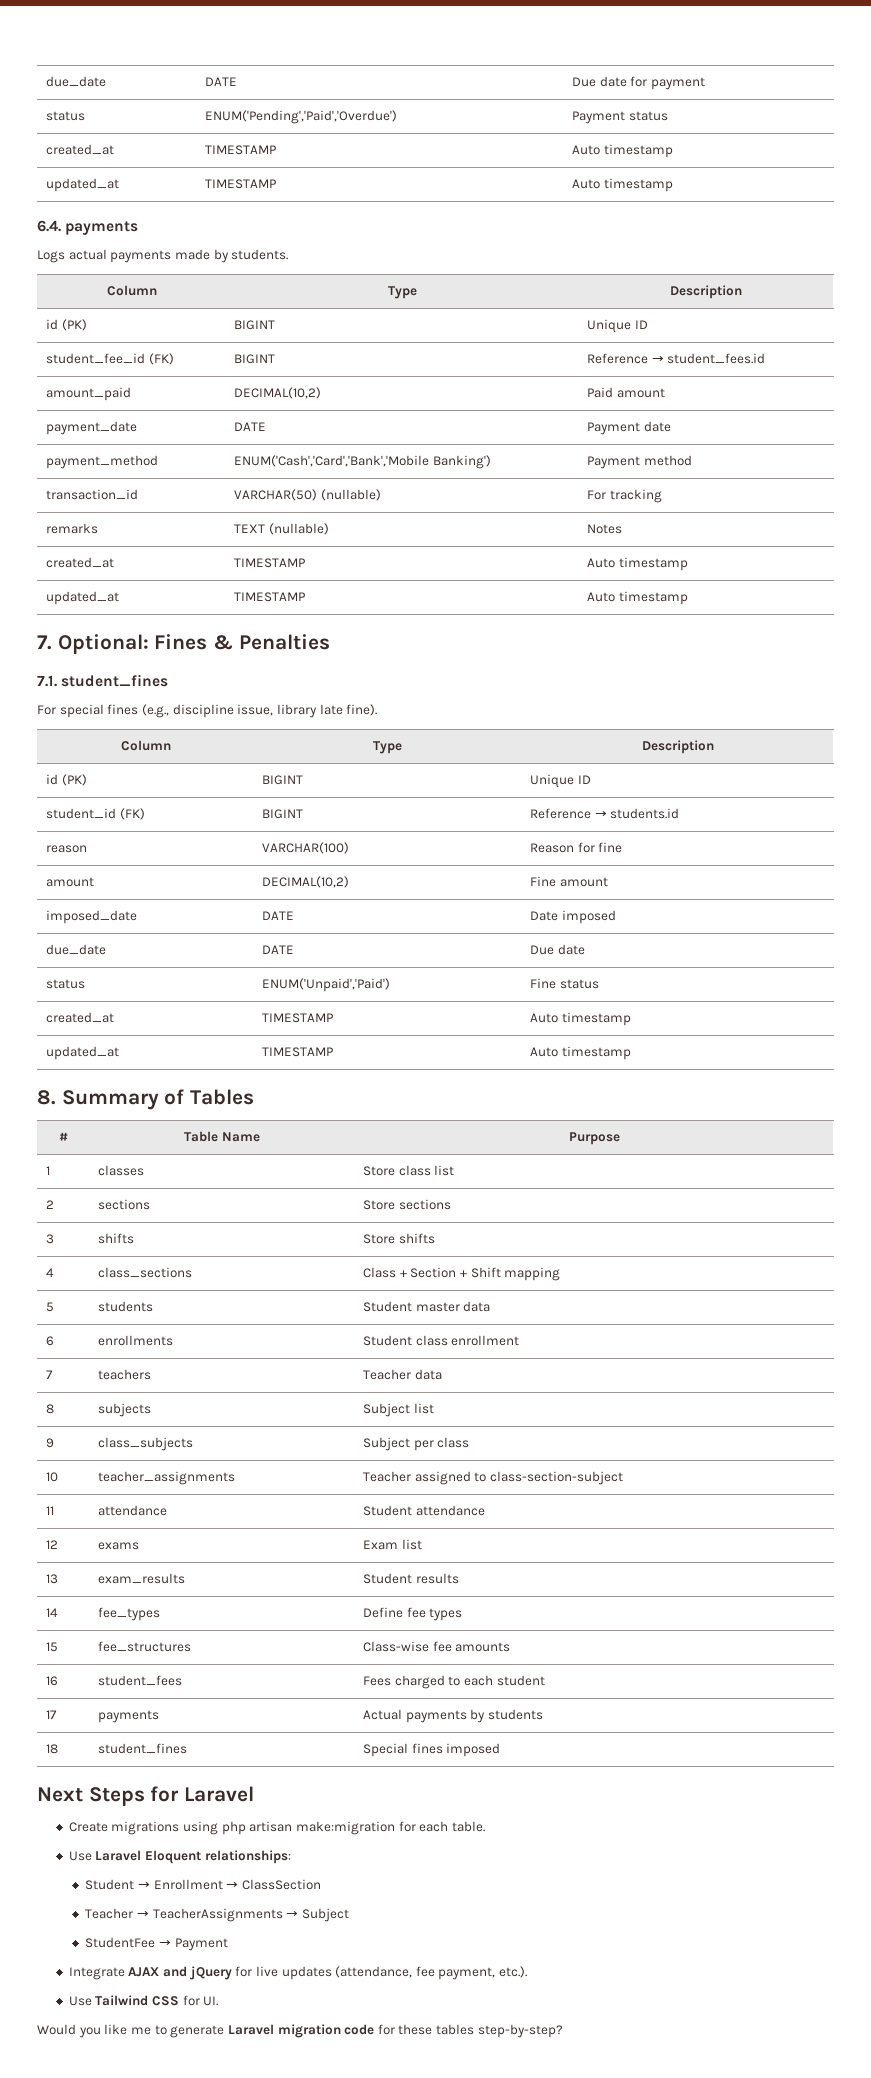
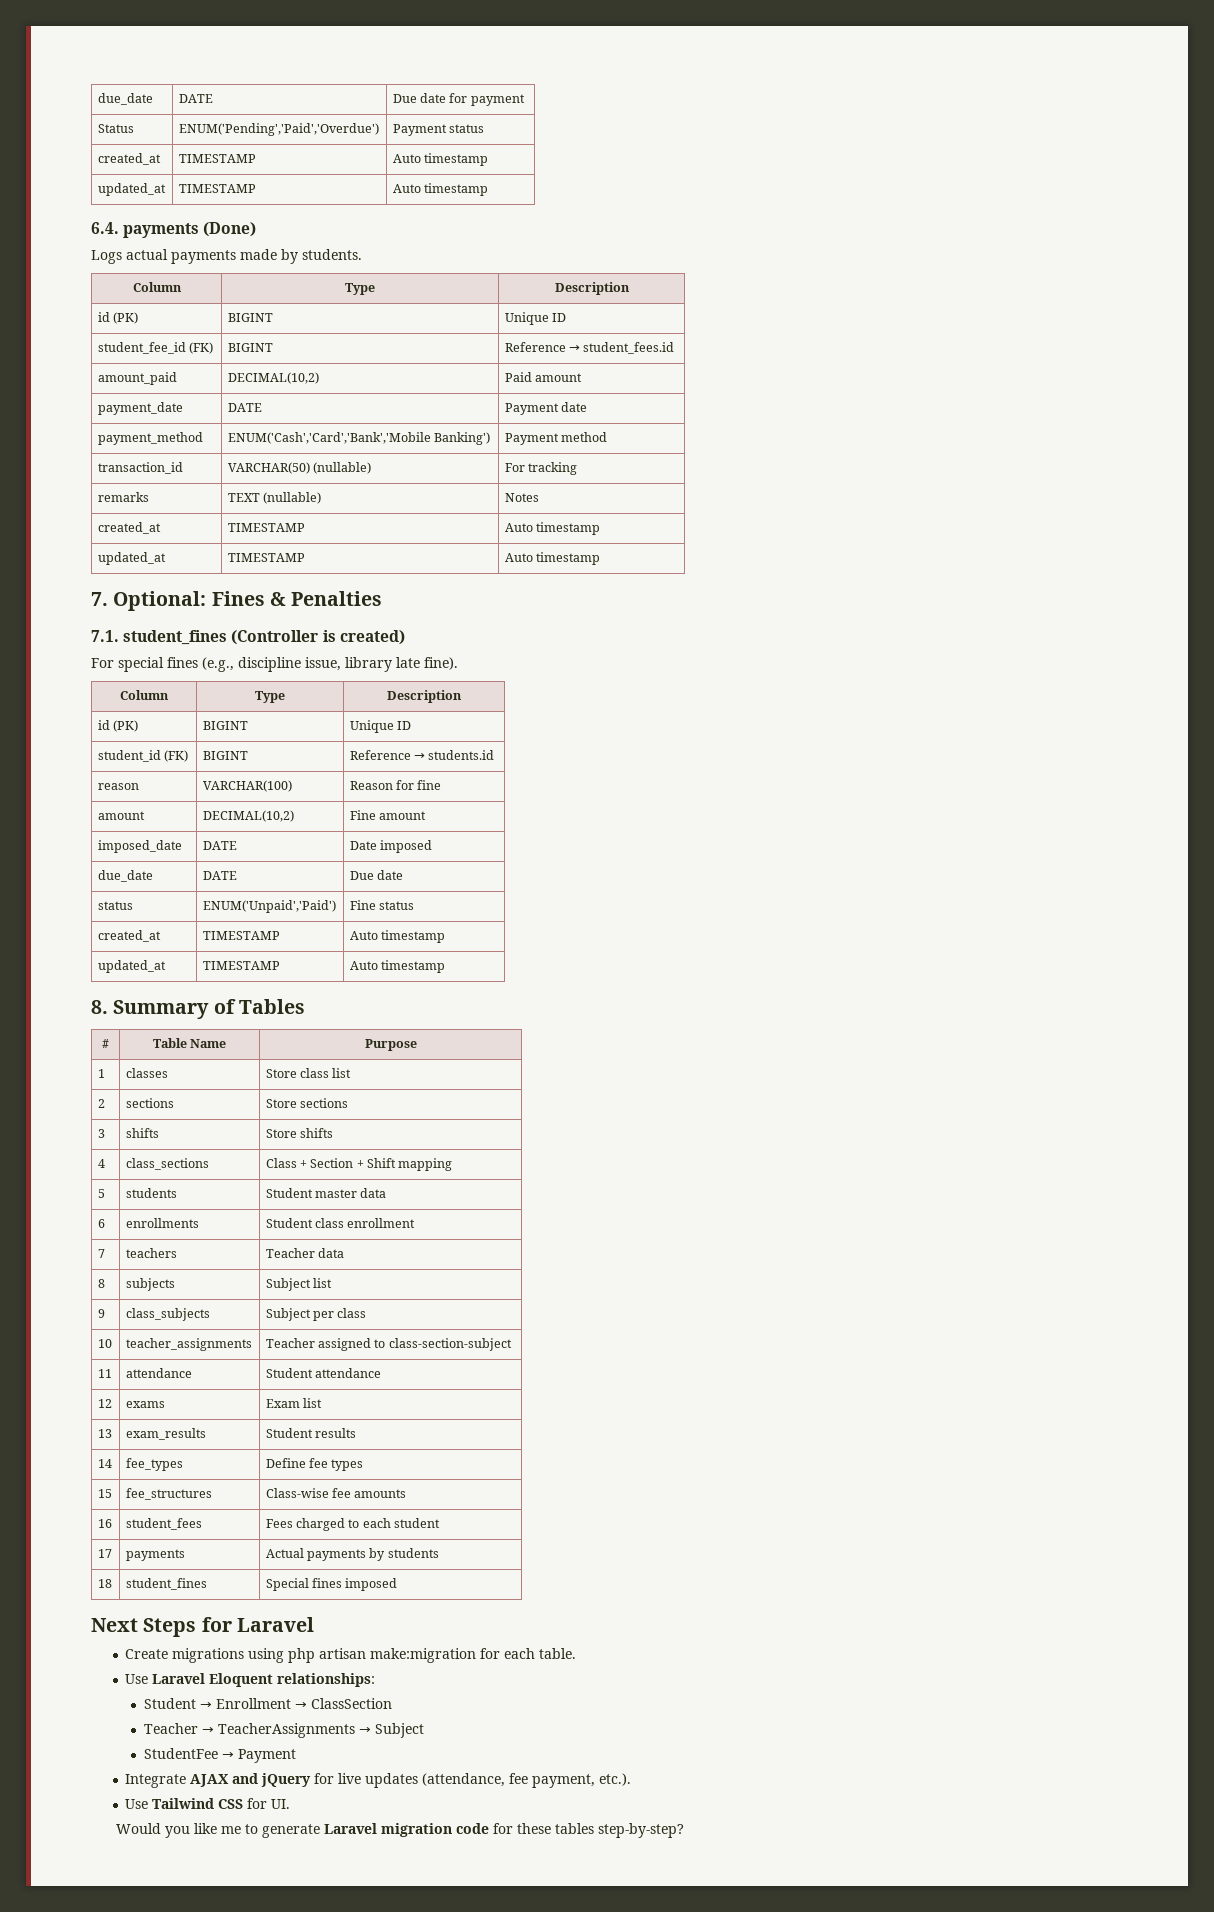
[46,111,86,121] status -> [97,124,134,133] Status
(139, 228) none -> [203,222,257,237] (Done)
(169, 680) none -> [231,630,405,645] (Controller is created)

